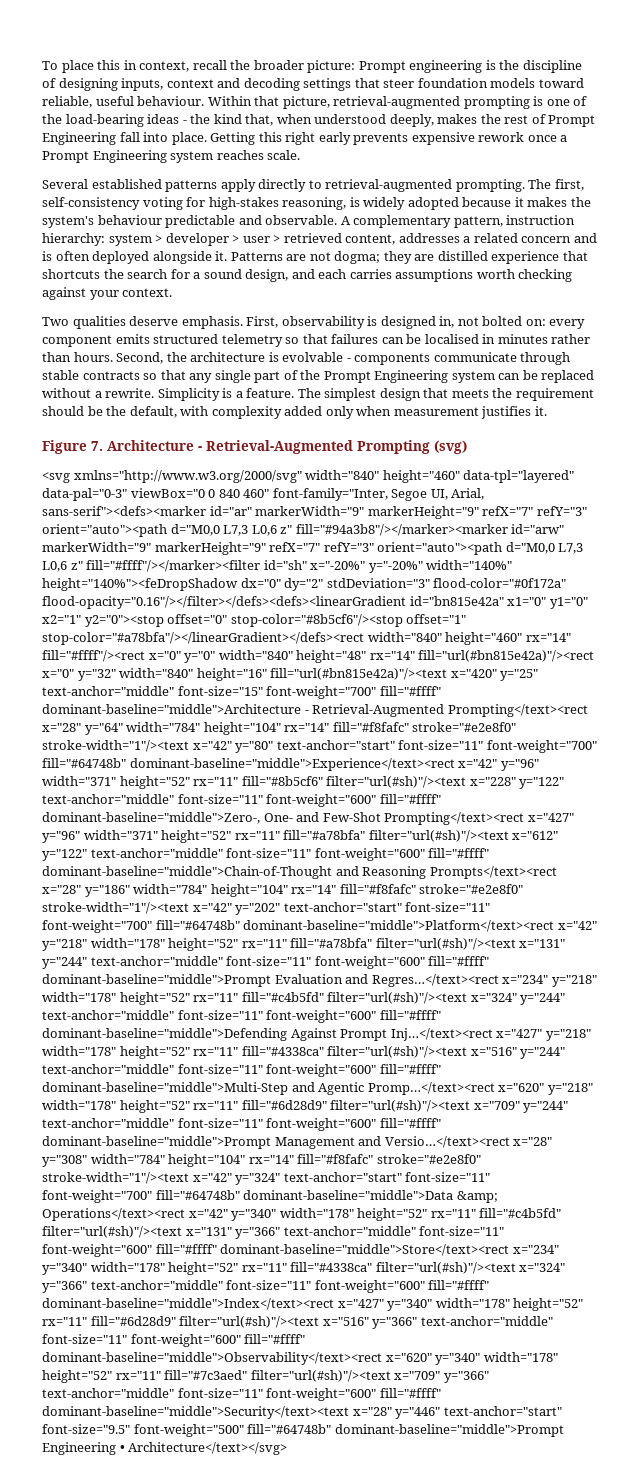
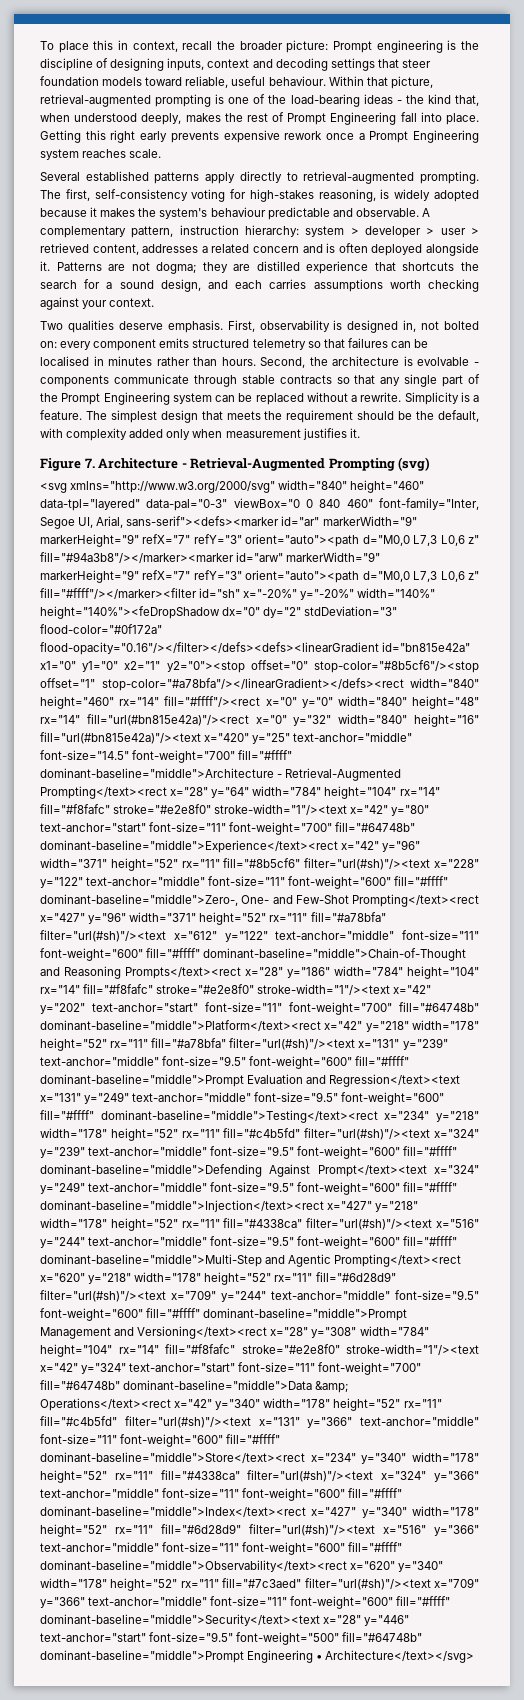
[177,686,263,696] font-size="15" -> [40,750,129,760] font-size="14.5"
[42,956,312,969] y="244" text-anchor="middle" font-size="11" -> [402,1038,448,1050] [40,1056,247,1066] y="239" text-anchor="middle" font-size="9.5"
[371,974,499,987] Regres…</text><rect -> [329,1074,461,1087] [40,1092,445,1105] [40,1110,378,1123] Regression</text><text x="131" y="249" text-anchor="middle" font-size="9.5" font-weight="600" fill="#ffff" dominant-baseline="middle">Testing</text><rect
[520,993,566,1005] [42,1010,263,1020] y="244" text-anchor="middle" font-size="11" -> [40,1146,295,1158] y="239" text-anchor="middle" font-size="9.5"
[340,1028,493,1041] Prompt Inj…</text><rect -> [317,1165,479,1177] [40,1182,458,1195] [40,1200,324,1212] Prompt</text><text x="324" y="249" text-anchor="middle" font-size="9.5" font-weight="600" fill="#ffff" dominant-baseline="middle">Injection</text><rect
[177,1064,263,1074] font-size="11" -> [210,1236,295,1246] font-size="9.5"
[367,1082,495,1095] Promp…</text><rect -> [334,1254,462,1267] Prompting</text><rect
[177,1118,263,1128] font-size="11" -> [395,1290,479,1300] font-size="9.5"
[384,1136,510,1148] Versio…</text><rect -> [137,1326,268,1339] Versioning</text><rect

